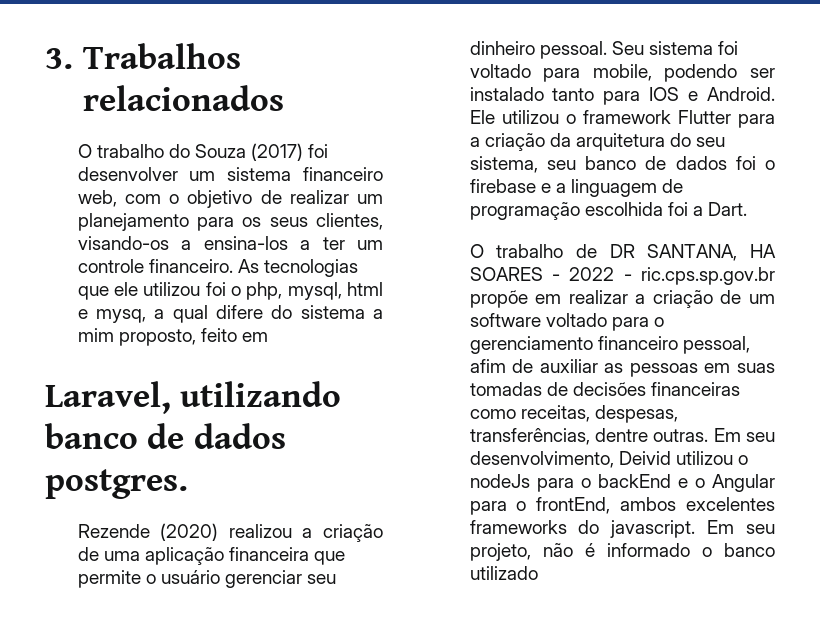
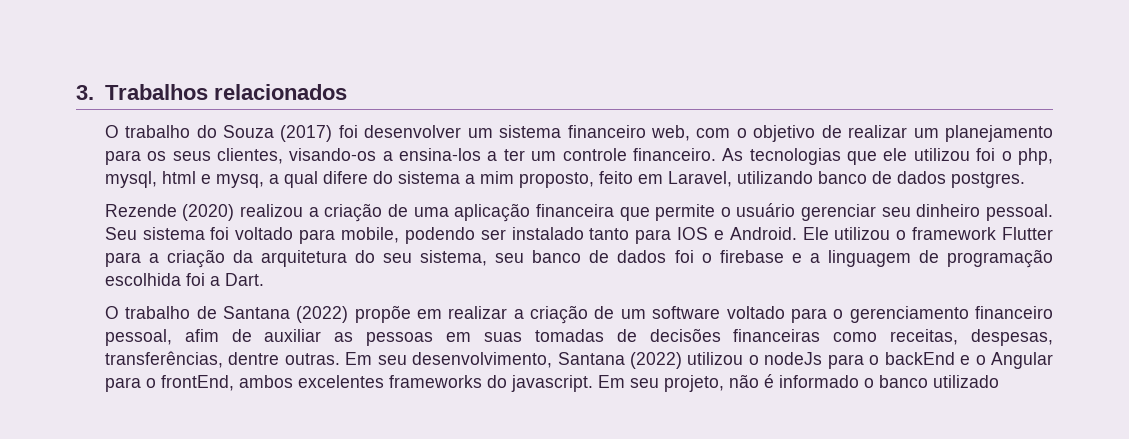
(268, 337) // -> (663, 179) none
[609,244,776,261] [469,267,775,285] DR SANTANA, HA SOARES - 2022 - ric.cps.sp.gov.br -> [222,306,349,323] Santana (2022)
[618,451,671,465] Deivid -> [557,352,682,369] Santana (2022)

